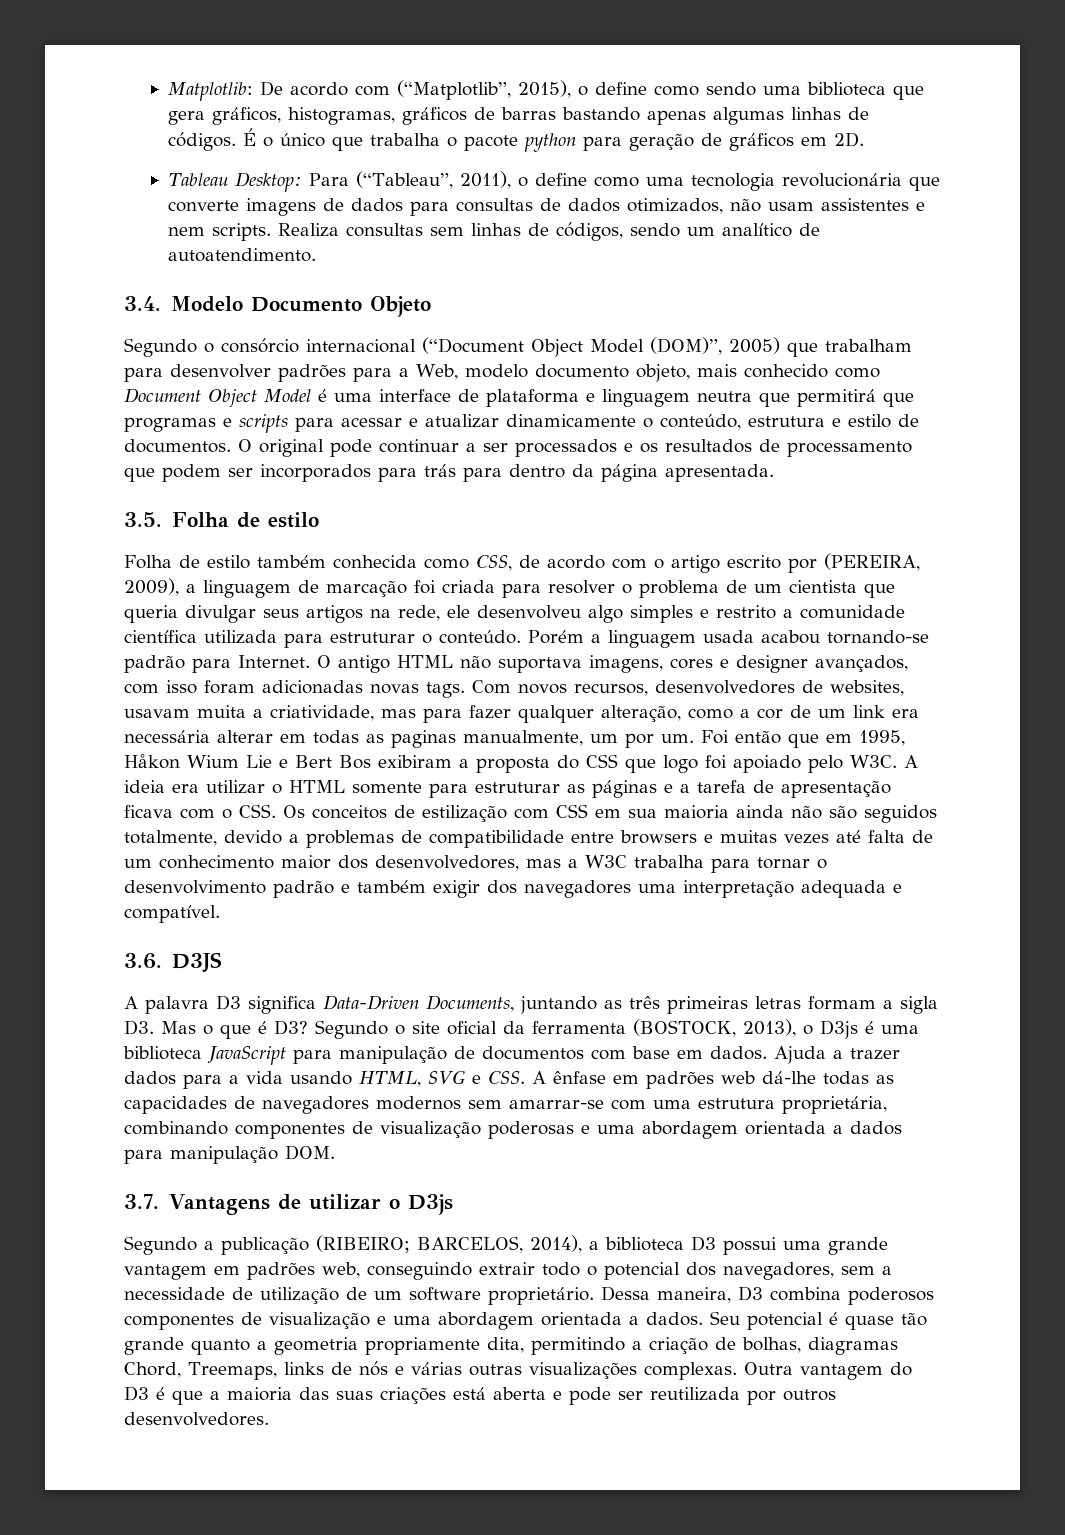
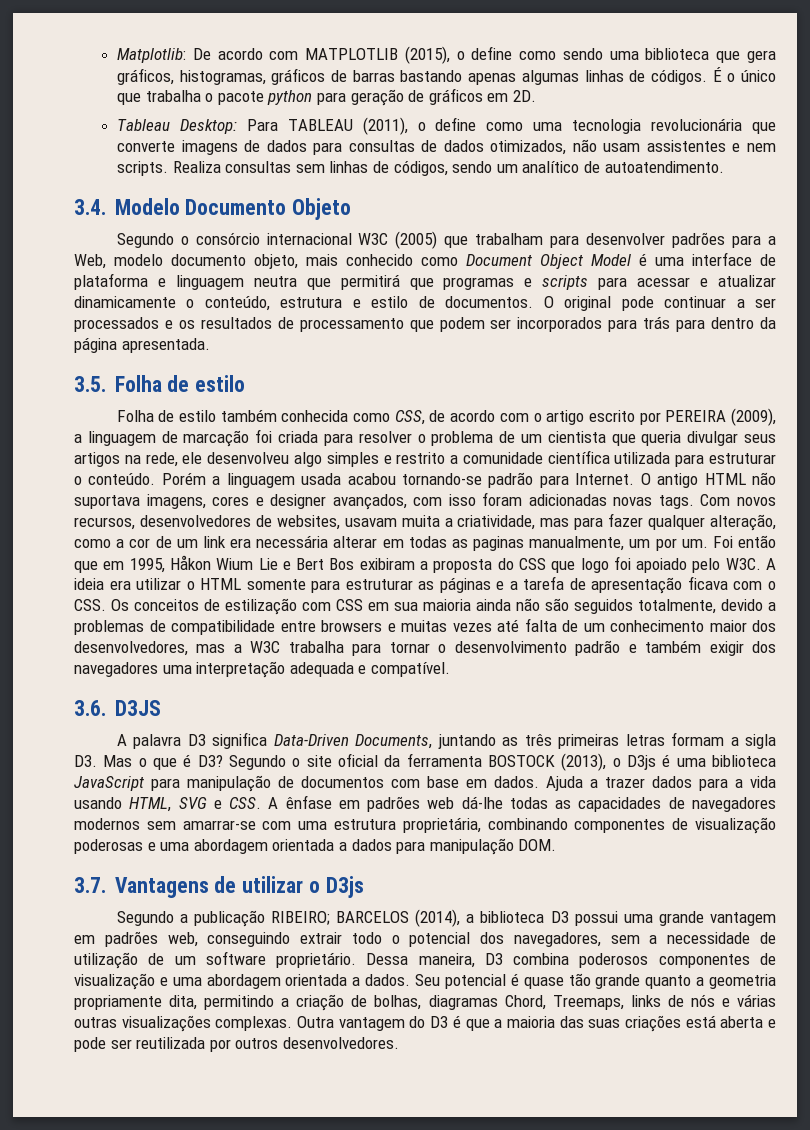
[397,80,572,100] (“Matplotlib”, 2015), -> [305,46,450,64] MATPLOTLIB (2015),
[356,171,512,189] (“Tableau”, 2011), -> [287,117,408,135] TABLEAU (2011),
[422,337,780,357] (“Document Object Model (DOM)”, 2005) -> [358,231,438,249] W3C (2005)
[824,553,920,571] [124,578,179,596] (PEREIRA, 2009), -> [665,408,776,426] PEREIRA (2009),
[633,1019,796,1037] (BOSTOCK, 2013), -> [487,753,607,771] BOSTOCK (2013),
[316,1235,582,1253] (RIBEIRO; BARCELOS, 2014), -> [271,909,461,927] RIBEIRO; BARCELOS (2014),

